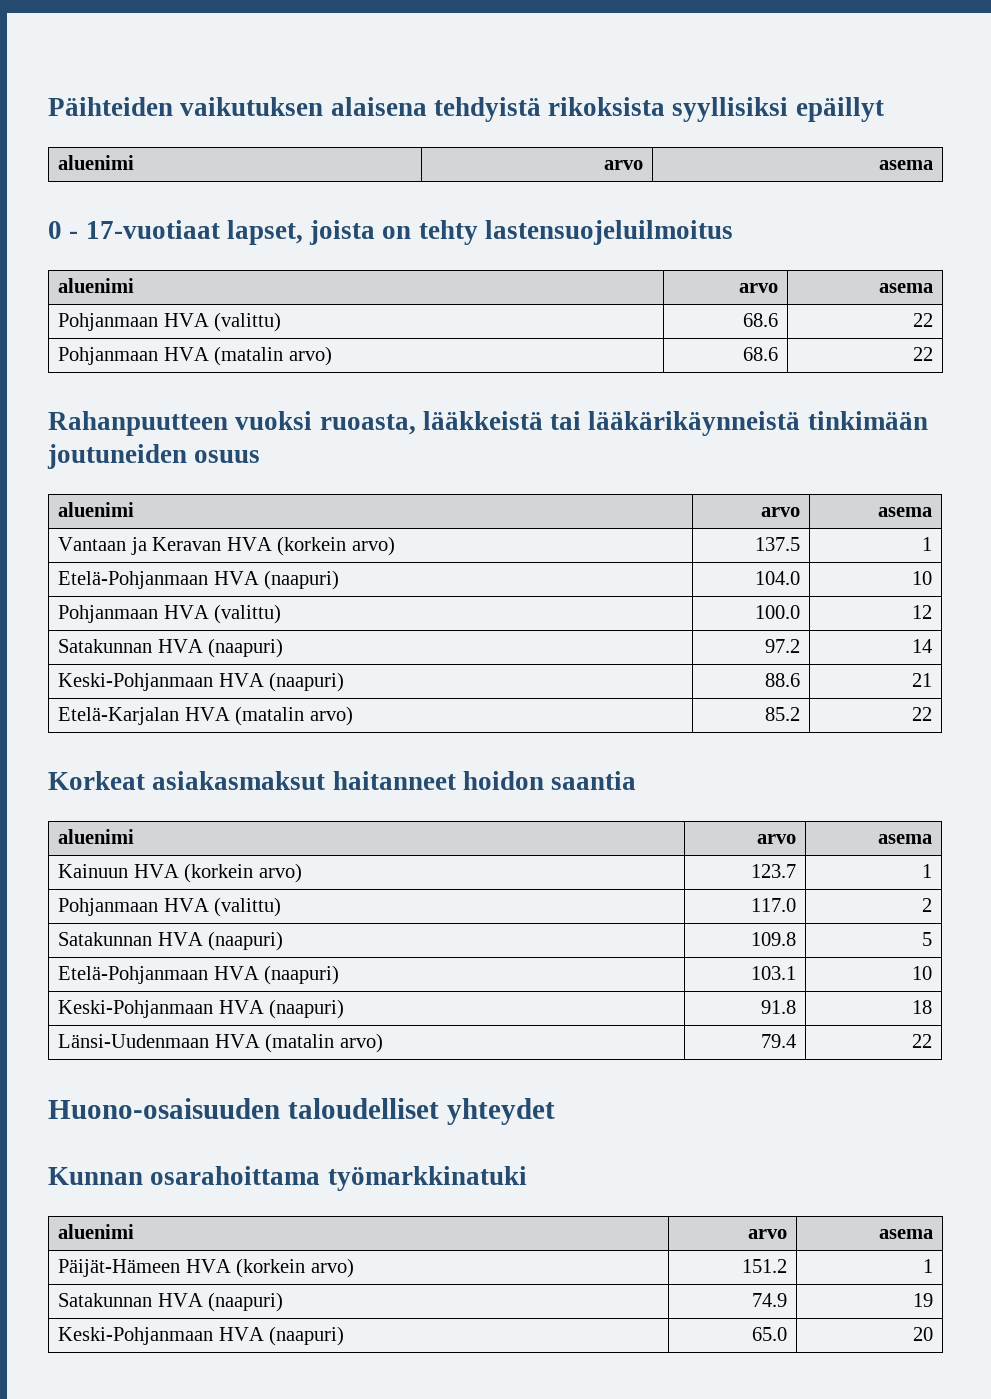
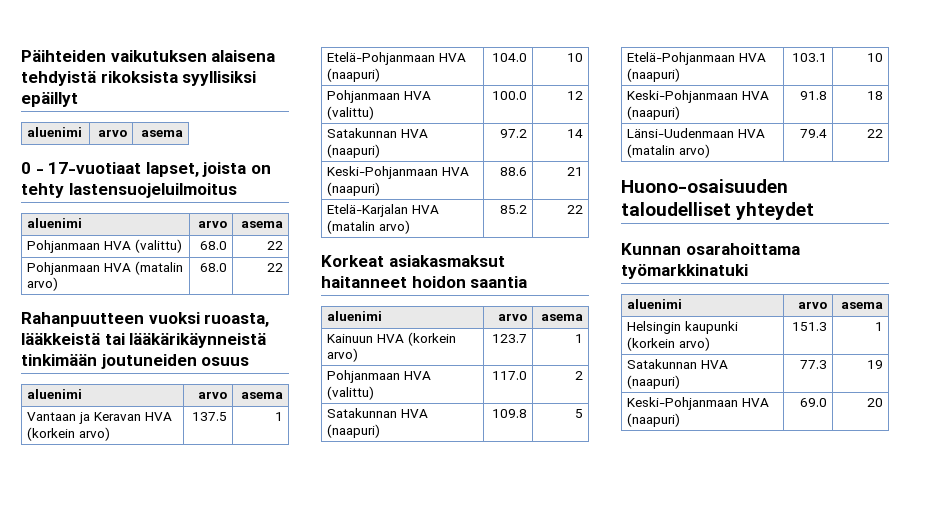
[742,313,778,327] 68.6 -> [199,241,227,250] 68.0
[742,347,778,361] 68.6 -> [199,263,227,272] 68.0
[58,1258,354,1278] [741,1259,787,1273] Päijät-Hämeen HVA (korkein arvo) | 151.2 -> [627,321,739,334] [627,337,711,351] [791,322,827,331] Helsingin kaupunki (korkein arvo) | 151.3
[751,1293,787,1307] 74.9 -> [799,360,827,369] 77.3
[751,1327,787,1341] 65.0 -> [799,398,827,407] 69.0

